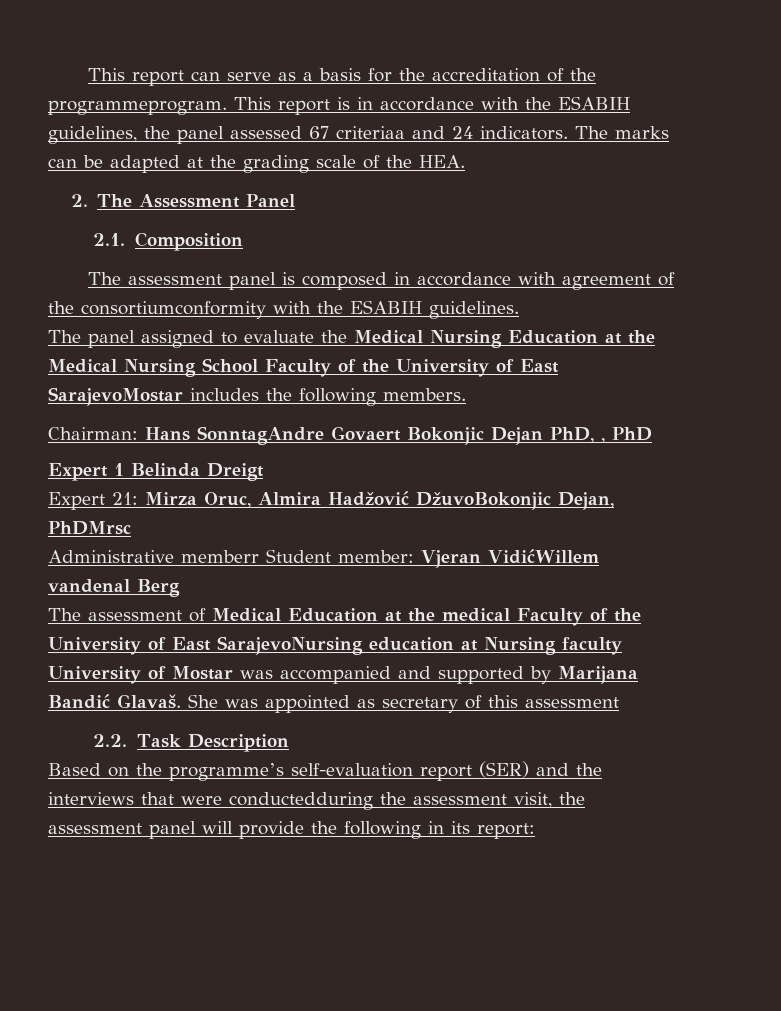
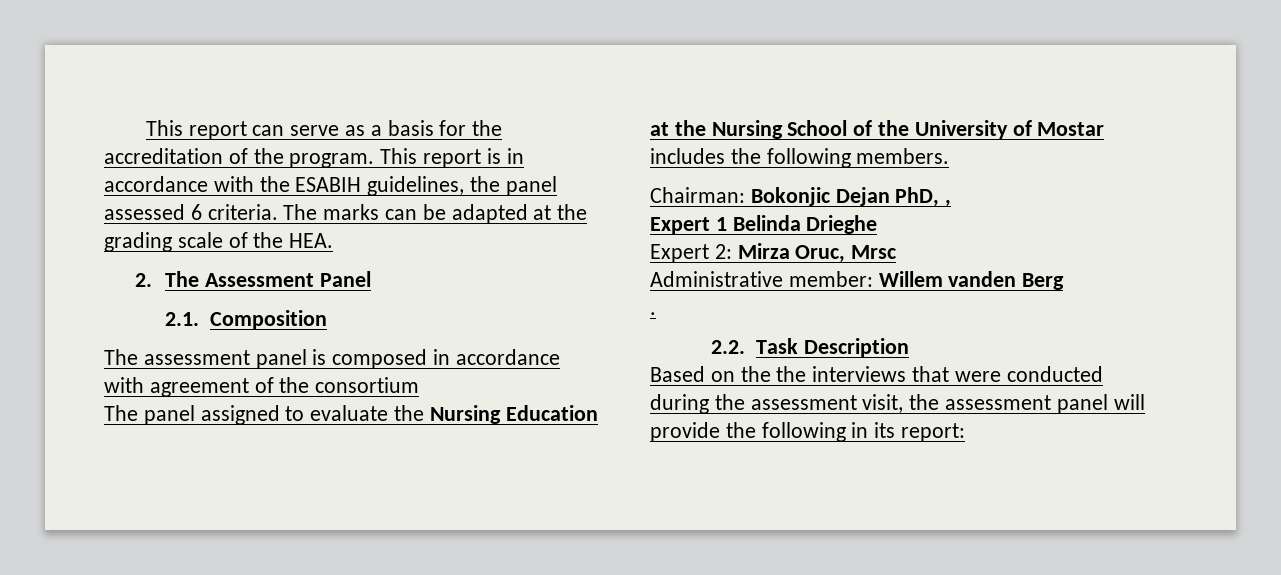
[48,100,227,115] programmeprogram. -> [289,153,375,168] program.
[309,126,568,140] 67 criteriaa and 24 indicators. -> [190,204,278,220] 6 criteria.
[81,300,519,319] consortiumconformity with the ESABIH guidelines. -> [315,377,420,393] consortium
[354,330,423,344] Medical -> (425, 413) none
[48,359,117,373] Medical -> (706, 128) none
[265,359,559,377] [48,387,183,406] Faculty of the University of East SarajevoMostar -> [853,120,1105,139] of the University of Mostar
[145,426,401,445] Hans SonntagAndre Govaert -> (745, 195) none
[612,427,652,441] PhD -> (952, 203) none
[207,463,264,481] [48,492,138,510] Dreigt // Expert 21: -> [806,215,878,234] [650,244,732,263] Drieghe // Expert 2:
[258,491,614,510] [48,521,131,535] [48,549,599,568] [48,579,180,597] [48,608,641,626] [48,636,622,655] [48,666,638,684] [48,694,619,713] Almira Hadžović DžuvoBokonjic Dejan, PhDMrsc // Administrative memberr Student member: Vjeran VidićWillem vandenal Berg // The assessment of Medical Education at the medical Faculty of the University of East SarajevoNursing education at Nursing faculty University of Mostar was accompanied and supported by Marijana Bandić Glavaš. She was appointed as secretary of this assessment -> [851,245,897,259] [650,271,1065,290] [650,312,656,315] Mrsc // Administrative member: Willem vanden Berg // .
[169,761,569,781] programme’s self-evaluation report (SER) and -> (771, 374) none
[229,792,373,810] conductedduring -> [1006,366,1103,382] [650,394,709,414] conducted during

